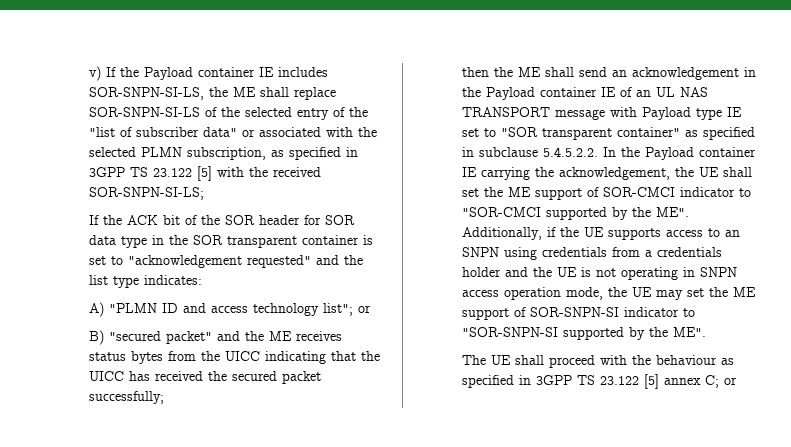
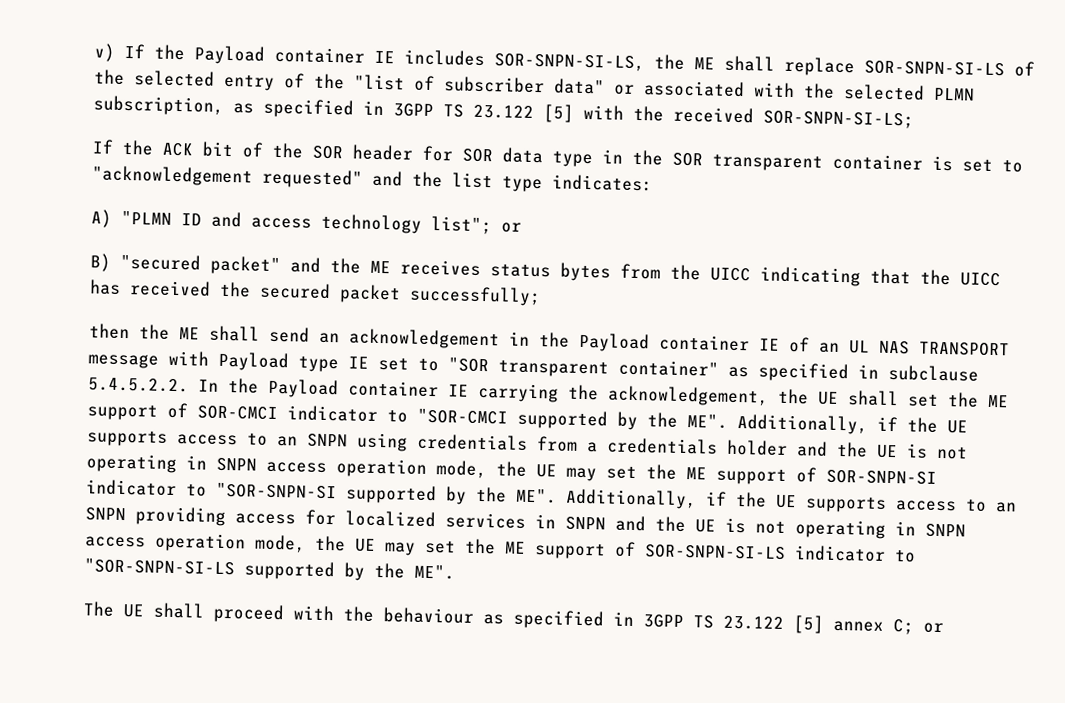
(706, 332) none -> [564,488,1017,513] [84,506,966,539] [84,532,916,563] [83,558,455,581] Additionally, if the UE supports access to an SNPN providing access for localized services in SNPN and the UE is not operating in SNPN access operation mode, the UE may set the ME support of SOR-SNPN-SI-LS indicator to "SOR-SNPN-SI-LS supported by the ME".

